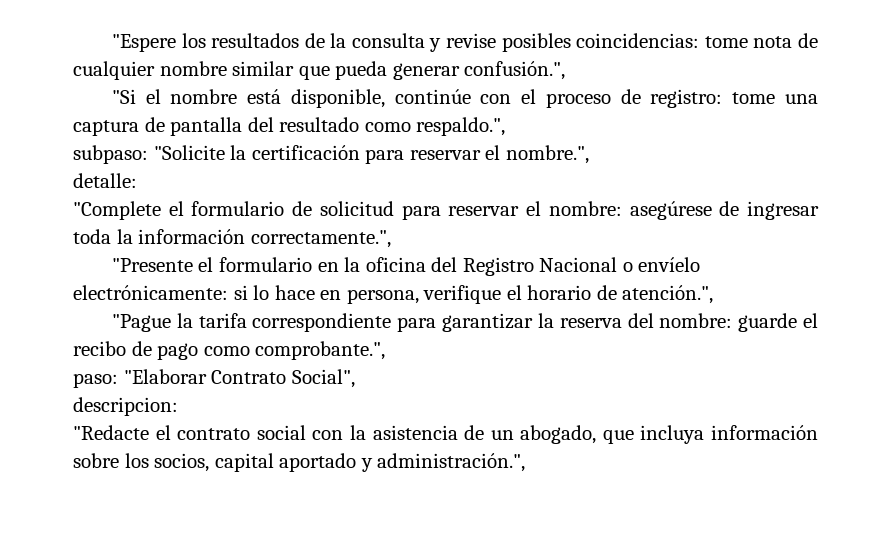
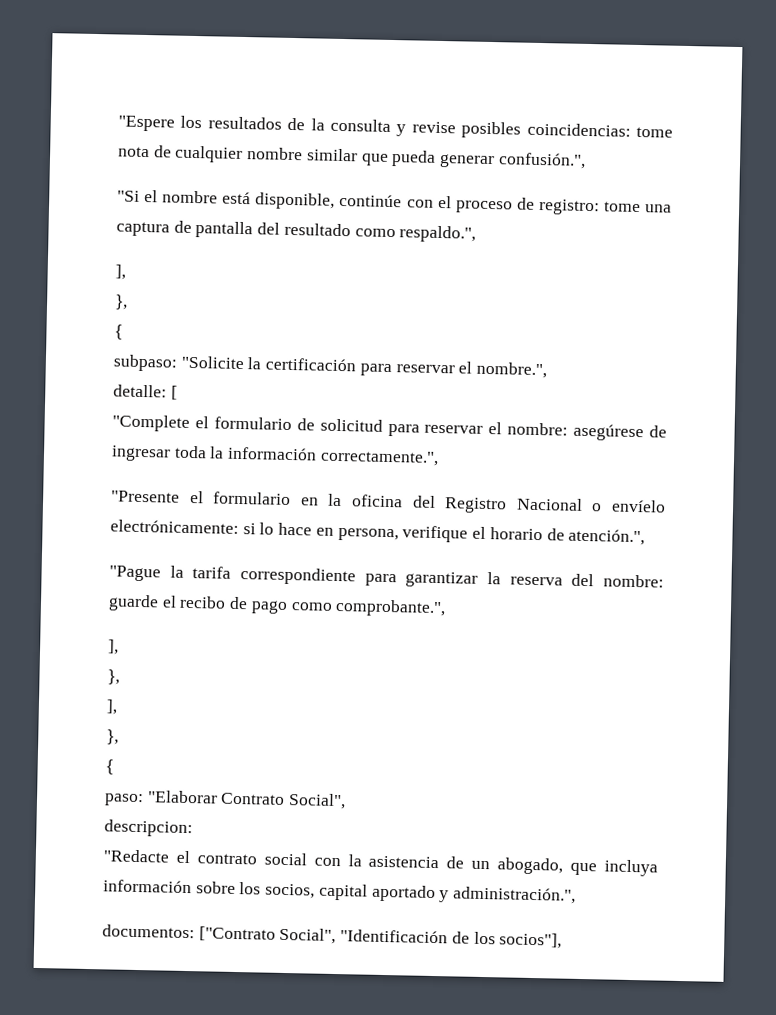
(506, 126) none -> [115,264,126,280] [114,294,128,310] [114,324,123,340] // ], // }, // {
(137, 180) none -> [170,385,178,400] [
(386, 350) none -> [107,639,119,655] [107,669,120,685] [106,699,118,715] [106,729,119,745] [105,759,114,775] // ], // }, // ], // }, // {
(526, 462) none -> [102,924,563,949] // documentos: ["Contrato Social", "Identificación de los socios"],

